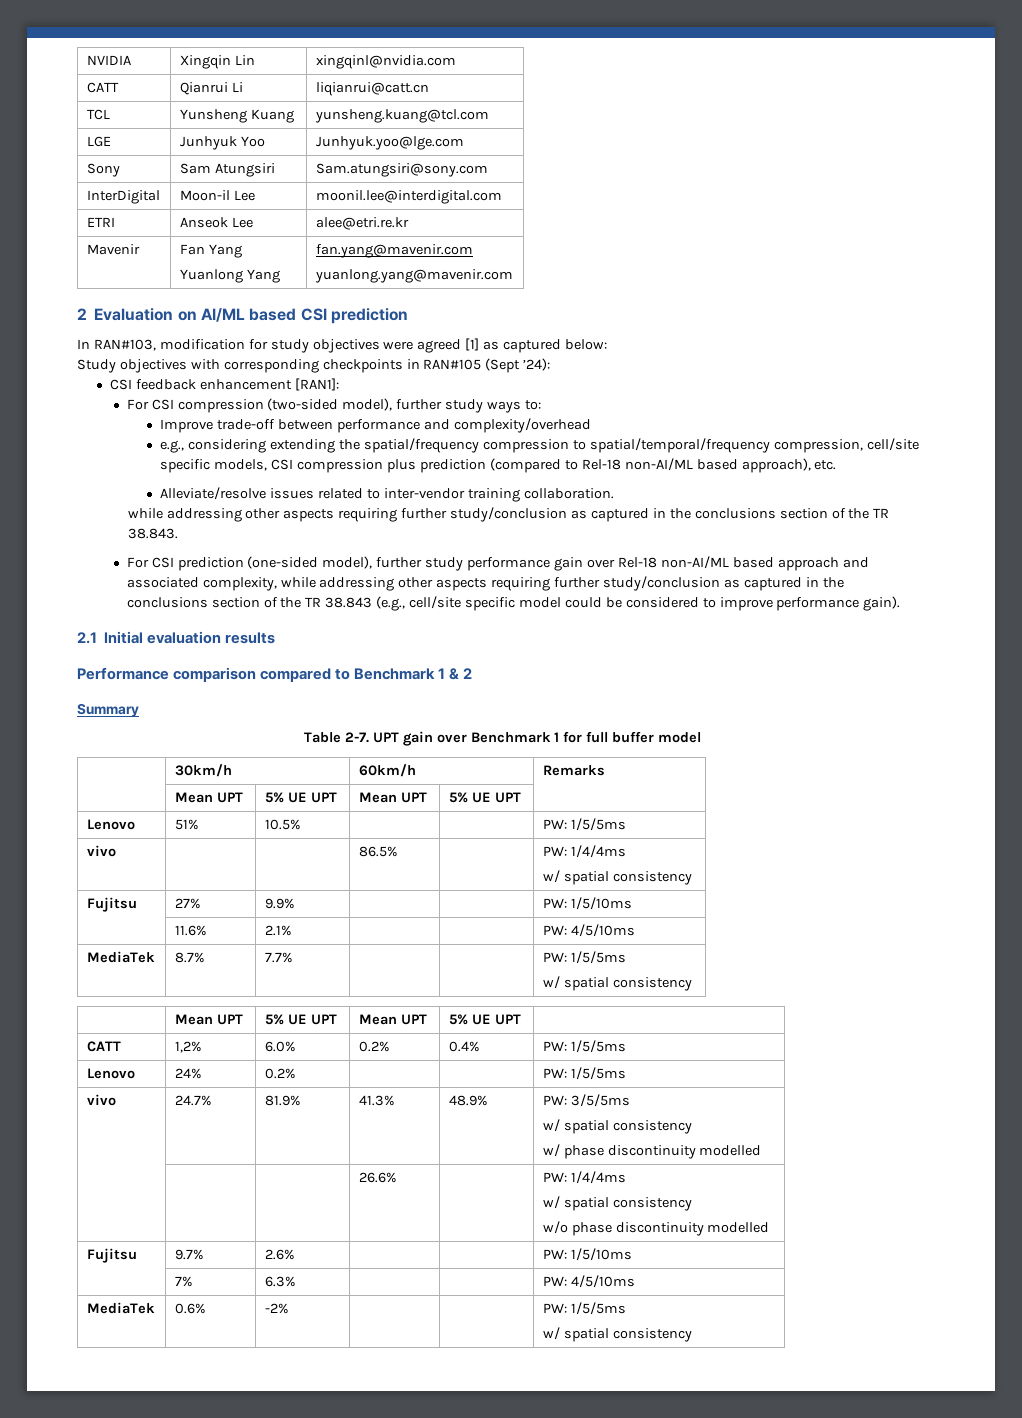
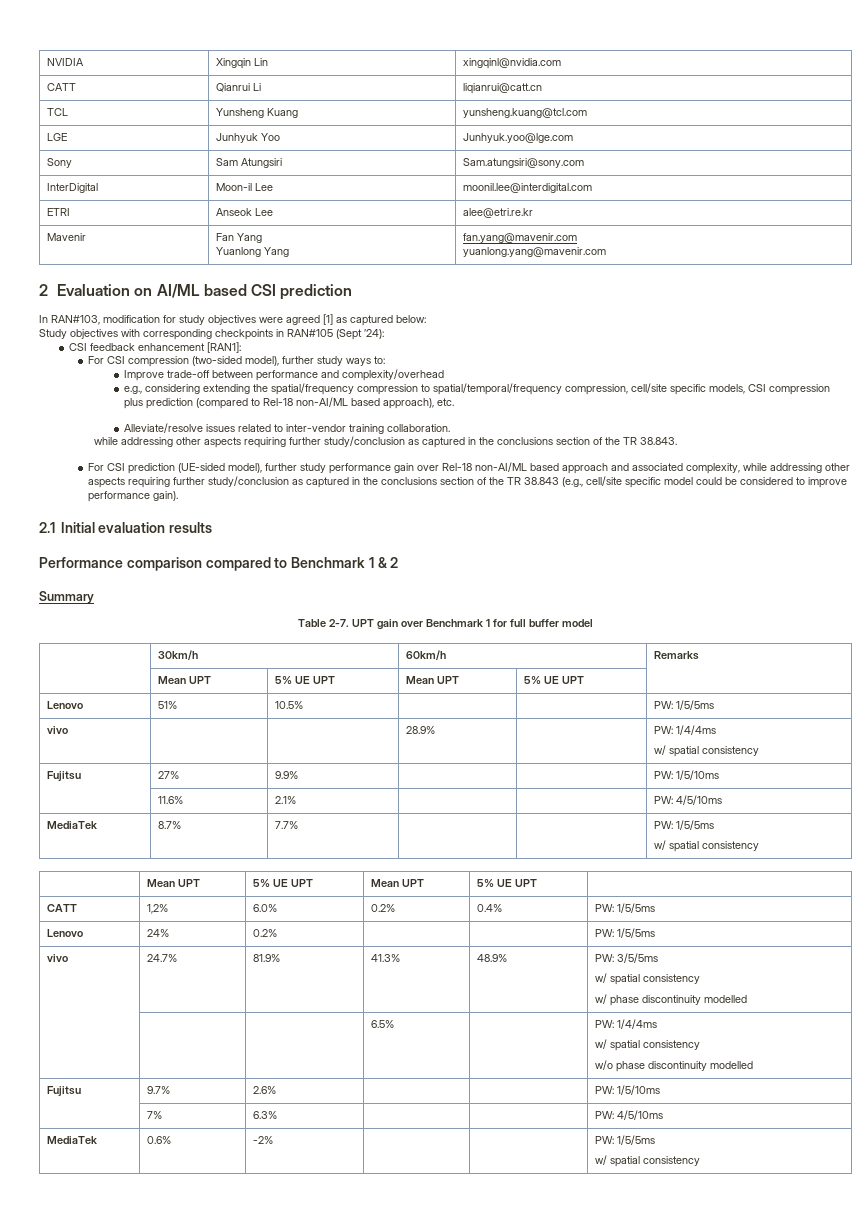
[247,556,319,569] (one-sided -> [177,463,225,473] (UE-sided
[358,846,398,857] 86.5% -> [406,726,436,734] 28.9%
[358,1172,397,1183] 26.6% -> [371,1020,395,1028] 6.5%

